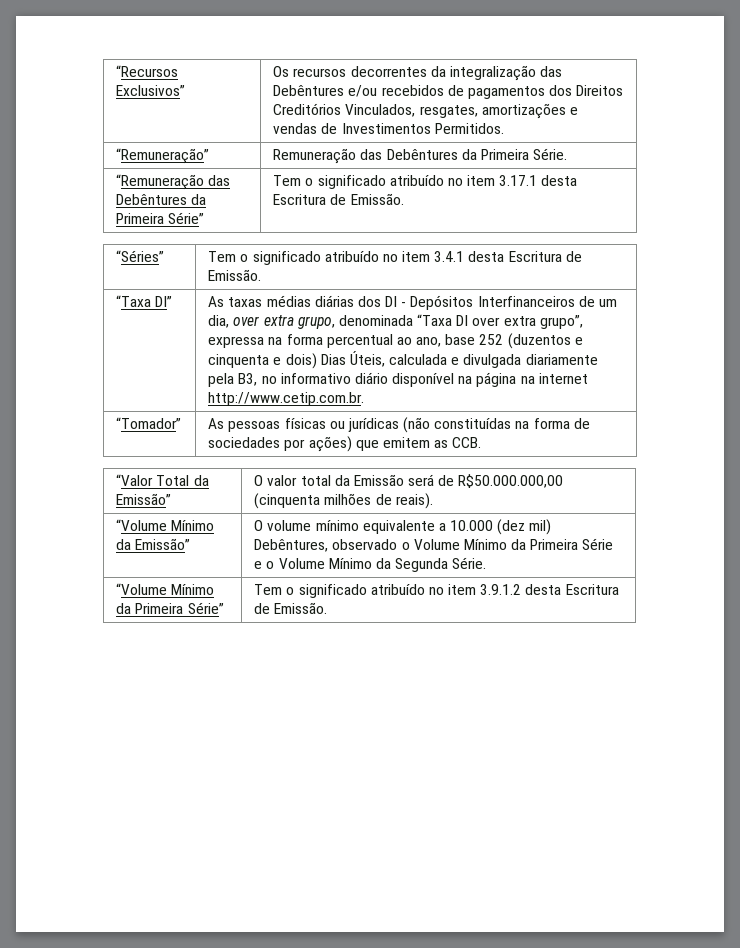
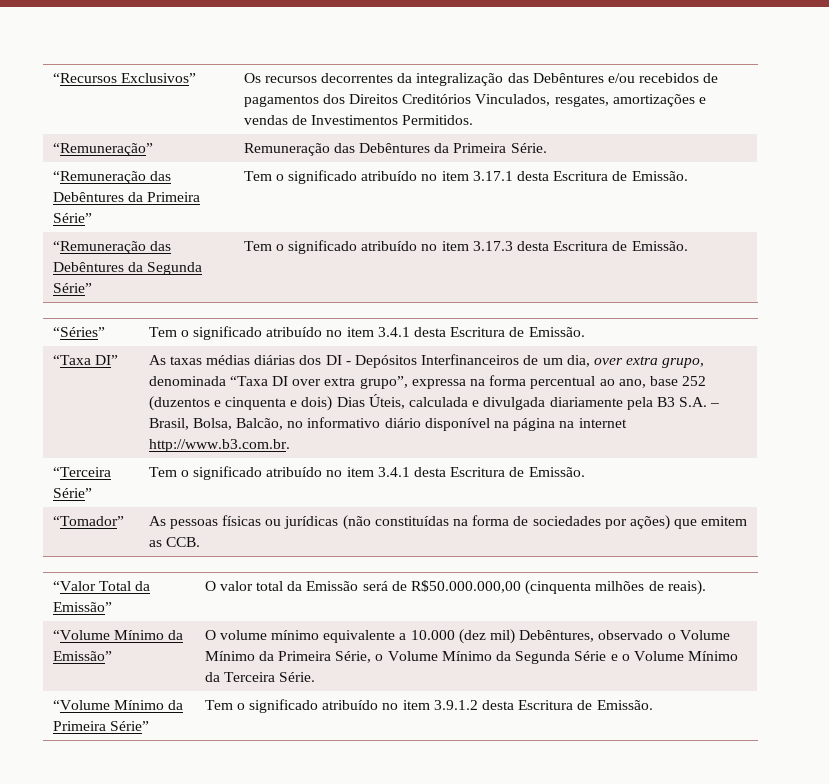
(404, 199) none -> [52,241,171,254] [52,262,203,275] [52,283,92,293] [243,240,688,254] // “Remuneração das Debêntures da Segunda Série” | Tem o significado atribuído no item 3.17.3 desta Escritura de Emissão.
[238,373,258,386] B3, -> [656,397,720,407] [148,418,284,430] B3 S.A. – Brasil, Bolsa, Balcão,
[208,392,365,406] http://www.cetip.com.br. -> [148,439,290,452] [52,467,111,477] [52,488,92,498] [148,466,585,480] http://www.b3.com.br. // “Terceira Série” | Tem o significado atribuído no item 3.4.1 desta Escritura de Emissão.
(579, 544) none -> [335,651,571,664] Série, o Volume Mínimo da Segunda
[395,558,449,572] Segunda -> [223,672,275,682] Terceira

